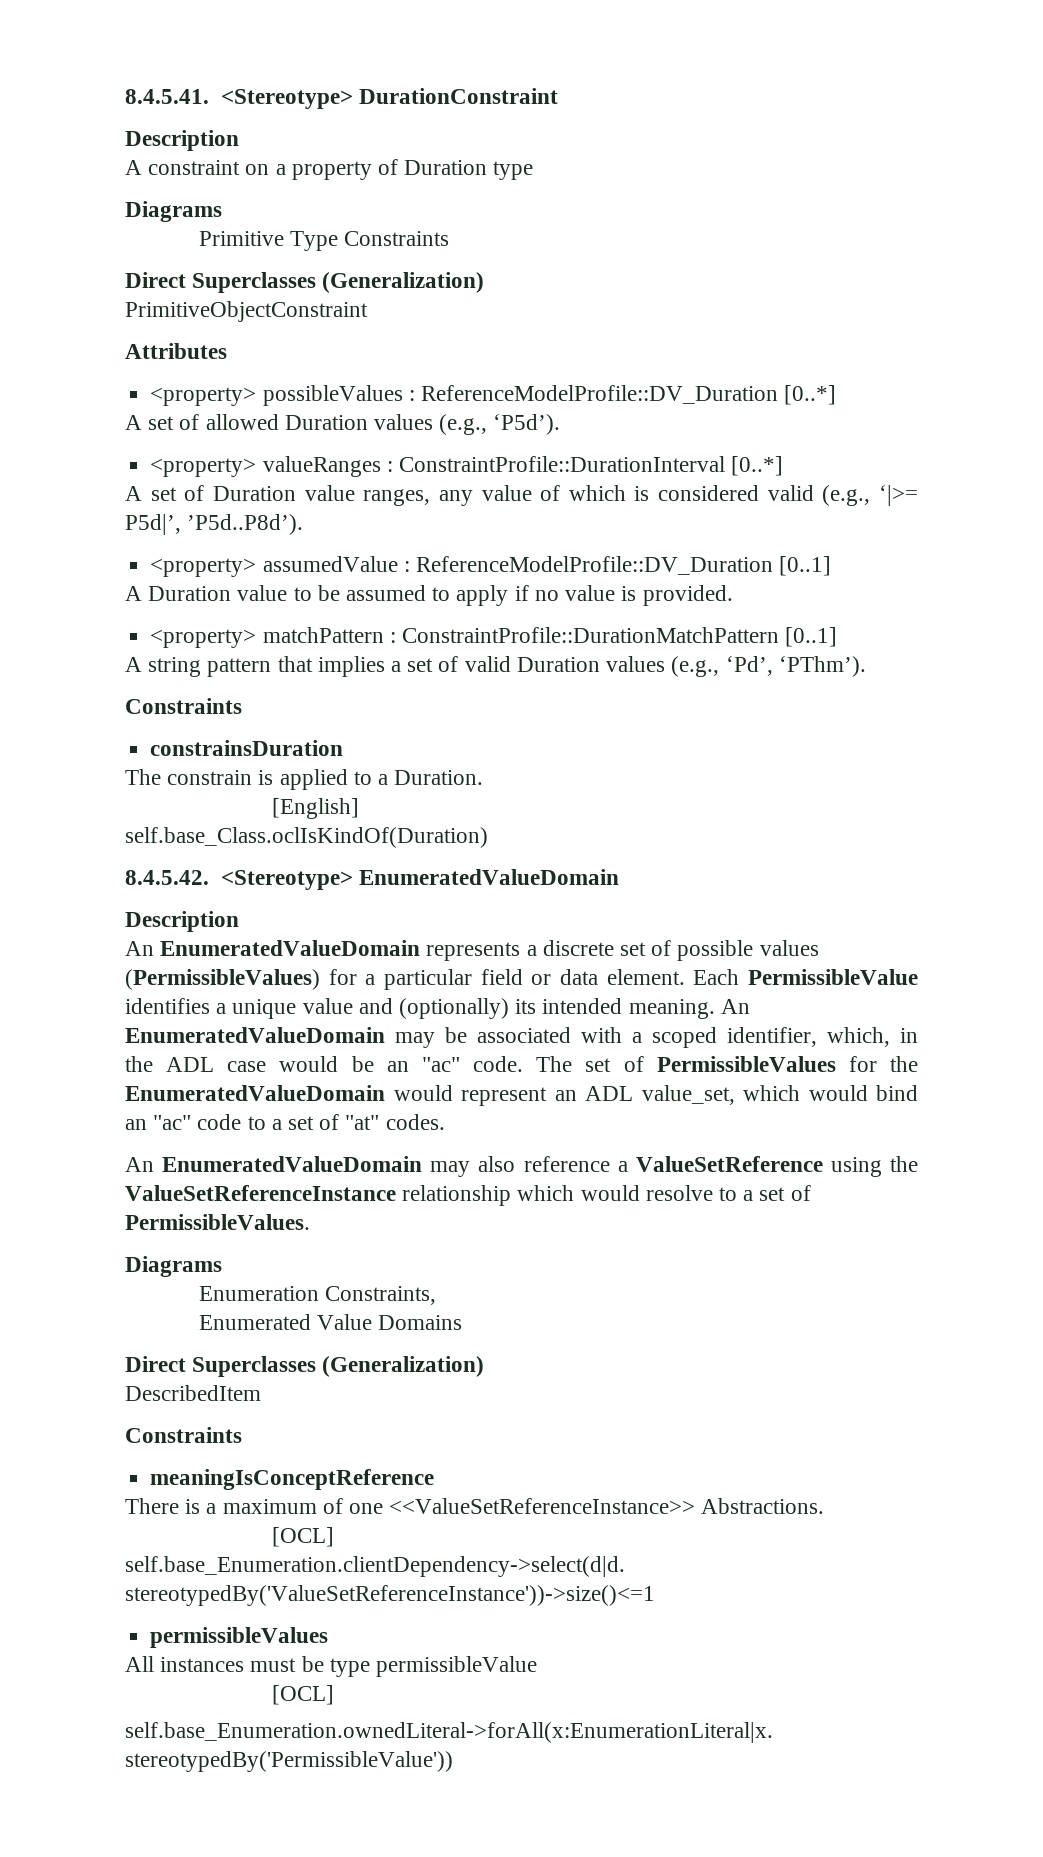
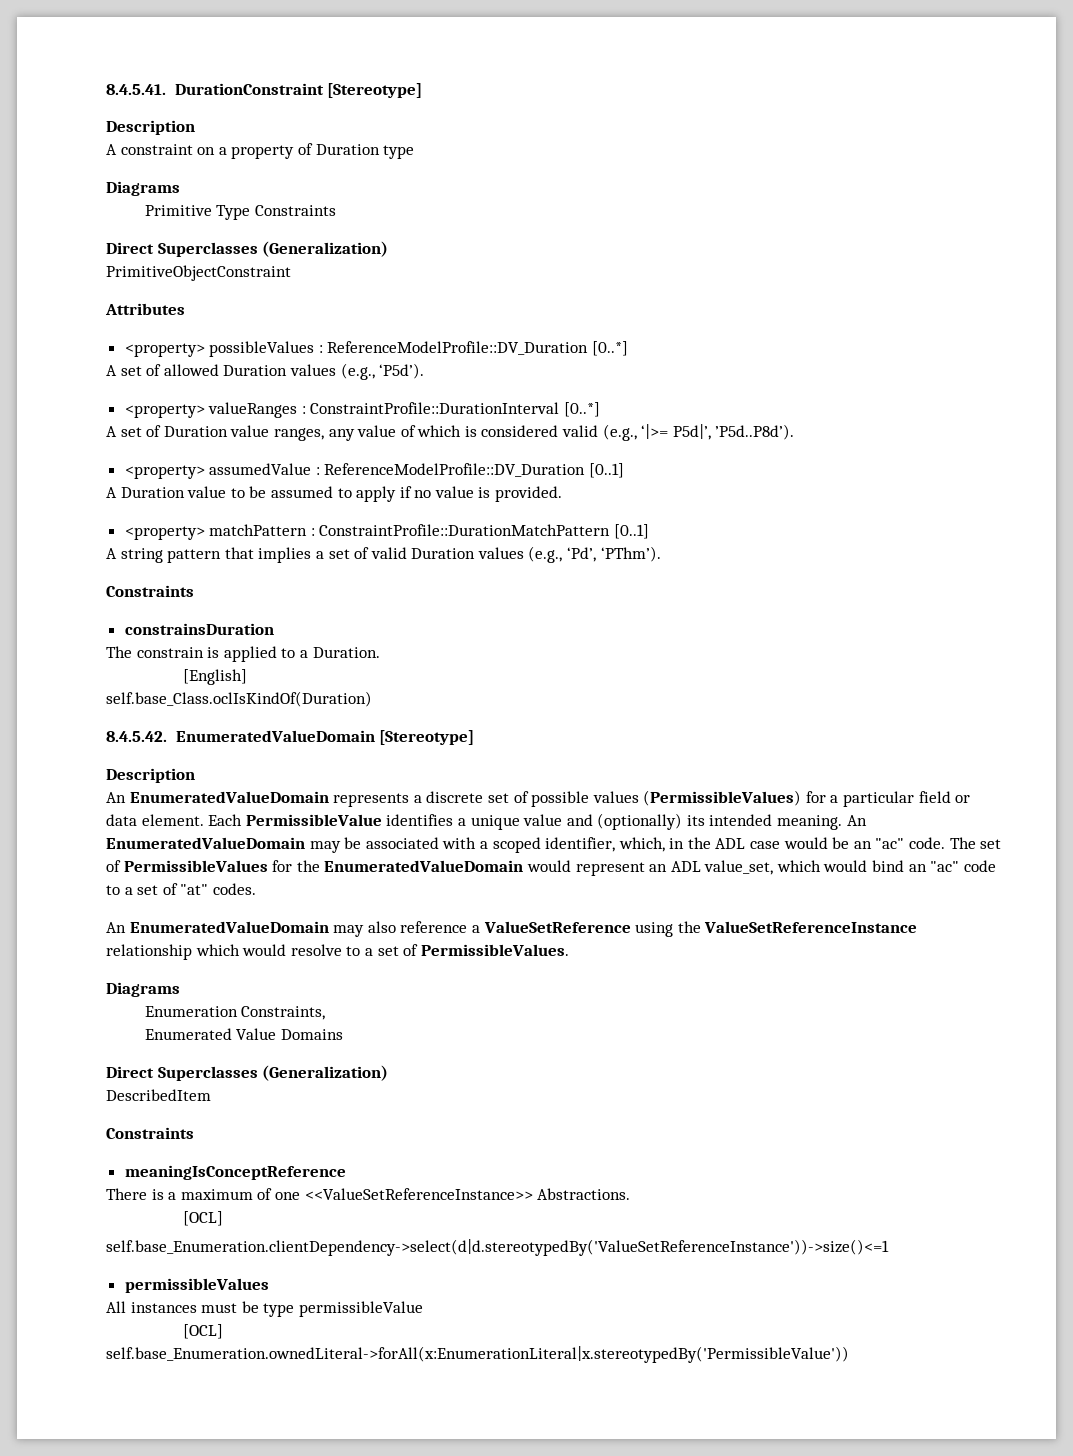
[220,89,353,109] <Stereotype> -> (166, 89) none
(558, 96) none -> [327,83,423,98] [Stereotype]
[220,869,619,890] <Stereotype> EnumeratedValueDomain -> [175,730,475,745] EnumeratedValueDomain [Stereotype]

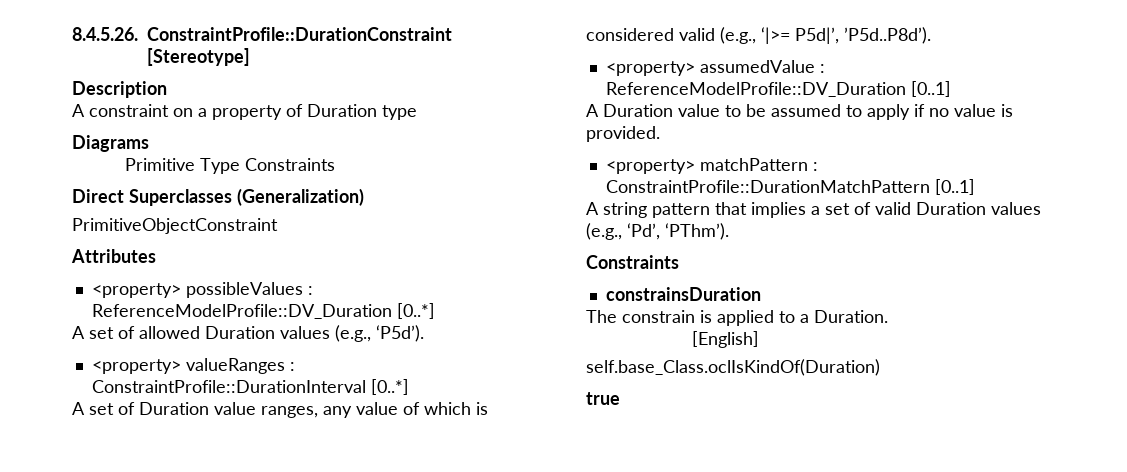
[106,83,324,95] 8.4.5.41. DurationConstraint -> [72,27,452,41] 8.4.5.26. ConstraintProfile::DurationConstraint
[106,730,475,745] [106,768,195,783] [106,790,971,807] [106,813,867,830] [106,837,1002,853] [106,860,996,876] [106,883,256,895] [106,921,918,937] [106,944,569,960] [106,982,180,997] [144,1006,326,1020] [144,1028,343,1040] [106,1065,389,1081] [106,1089,211,1101] [106,1127,194,1139] [124,1165,346,1180] [106,1188,631,1200] [183,1211,224,1226] [106,1239,889,1256] [124,1278,269,1293] [106,1301,423,1317] [183,1324,224,1339] [106,1346,849,1363] 8.4.5.42. EnumeratedValueDomain [Stereotype] // Description // An EnumeratedValueDomain represents a discrete set of possible values (PermissibleValues) for a particular field or data element. Each PermissibleValue identifies a unique value and (optionally) its intended meaning. An EnumeratedValueDomain may be associated with a scoped identifier, which, in the ADL case would be an "ac" code. The set of PermissibleValues for the EnumeratedValueDomain would represent an ADL value_set, which would bind an "ac" code to a set of "at" codes. // An EnumeratedValueDomain may also reference a ValueSetReference using the ValueSetReferenceInstance relationship which would resolve to a set of PermissibleValues. // Diagrams // Enumeration Constraints, // Enumerated Value Domains // Direct Superclasses (Generalization) // DescribedItem // Constraints // meaningIsConceptReference // There is a maximum of one <<ValueSetReferenceInstance>> Abstractions. // [OCL] // self.base_Enumeration.clientDependency->select(d|d.stereotypedBy('ValueSetReferenceInstance'))->size()<=1 // permissibleValues // All instances must be type permissibleValue // [OCL] // self.base_Enumeration.ownedLiteral->forAll(x:EnumerationLiteral|x.stereotypedBy('PermissibleValue')) -> [586,392,620,405] true

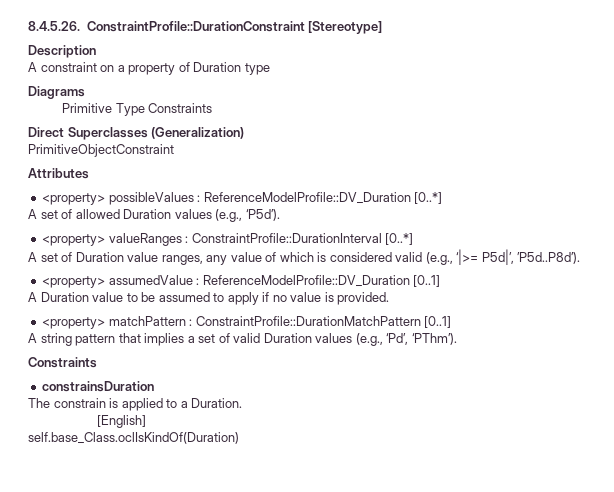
[586,392,620,405] // true -> (239, 438) none

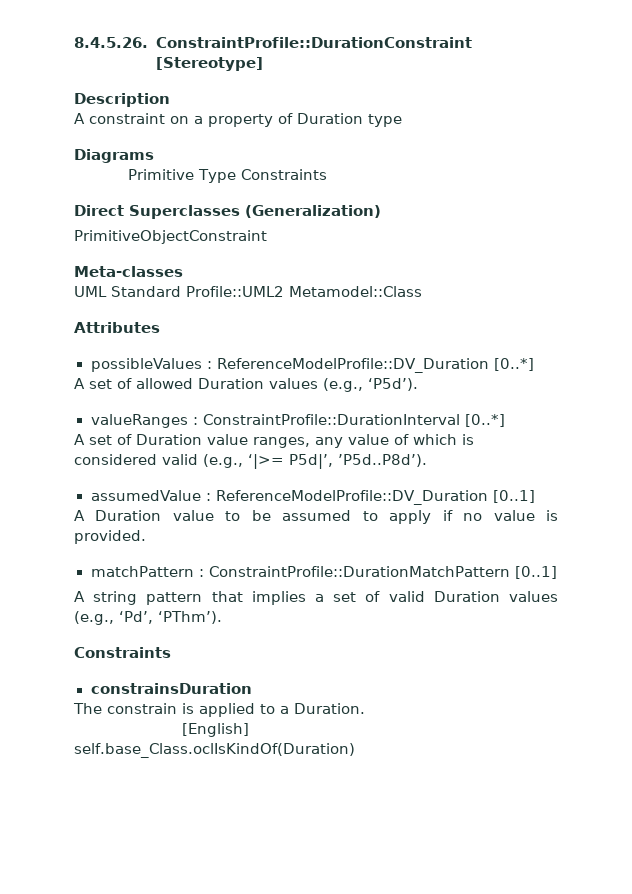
(174, 150) none -> [74,266,183,277] [74,286,422,297] // Meta-classes // UML Standard Profile::UML2 Metamodel::Class
[42,193,106,205] <property> -> (160, 327) none
[42,234,106,246] <property> -> (418, 384) none
[42,276,106,288] <property> -> (427, 460) none
[42,317,106,329] <property> -> (146, 537) none

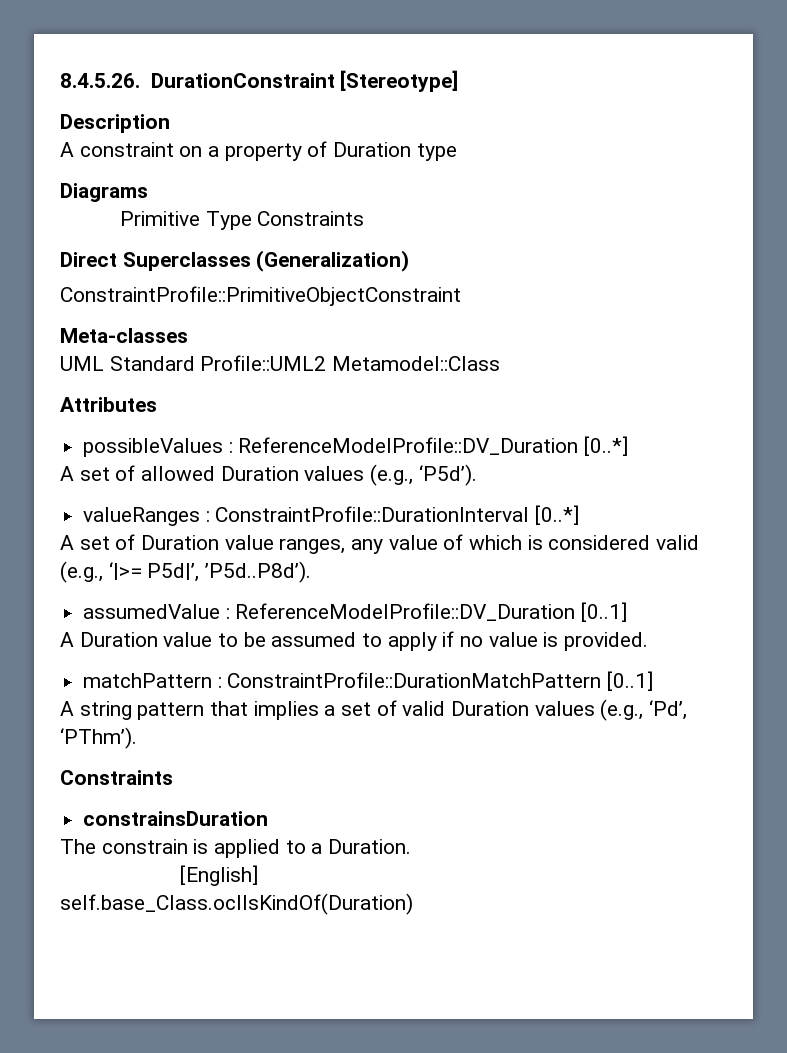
[155,37,472,48] ConstraintProfile::DurationConstraint -> [150,73,335,88] DurationConstraint
[74,230,267,244] PrimitiveObjectConstraint -> [60,286,461,306] ConstraintProfile::PrimitiveObjectConstraint

